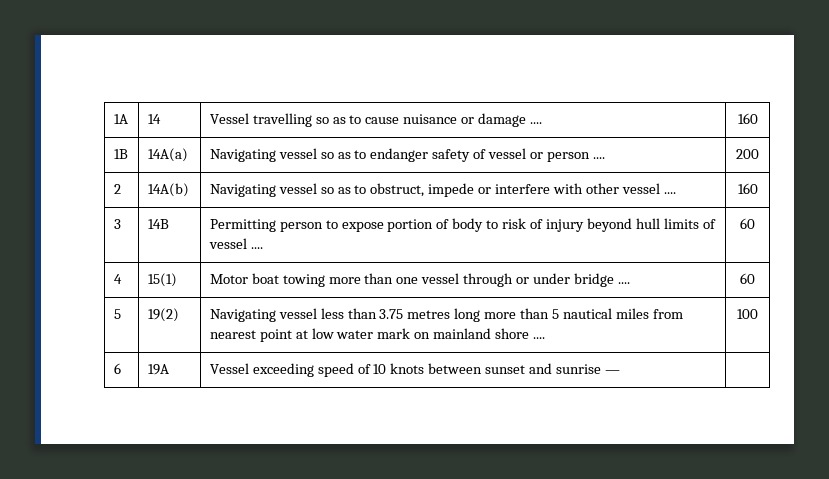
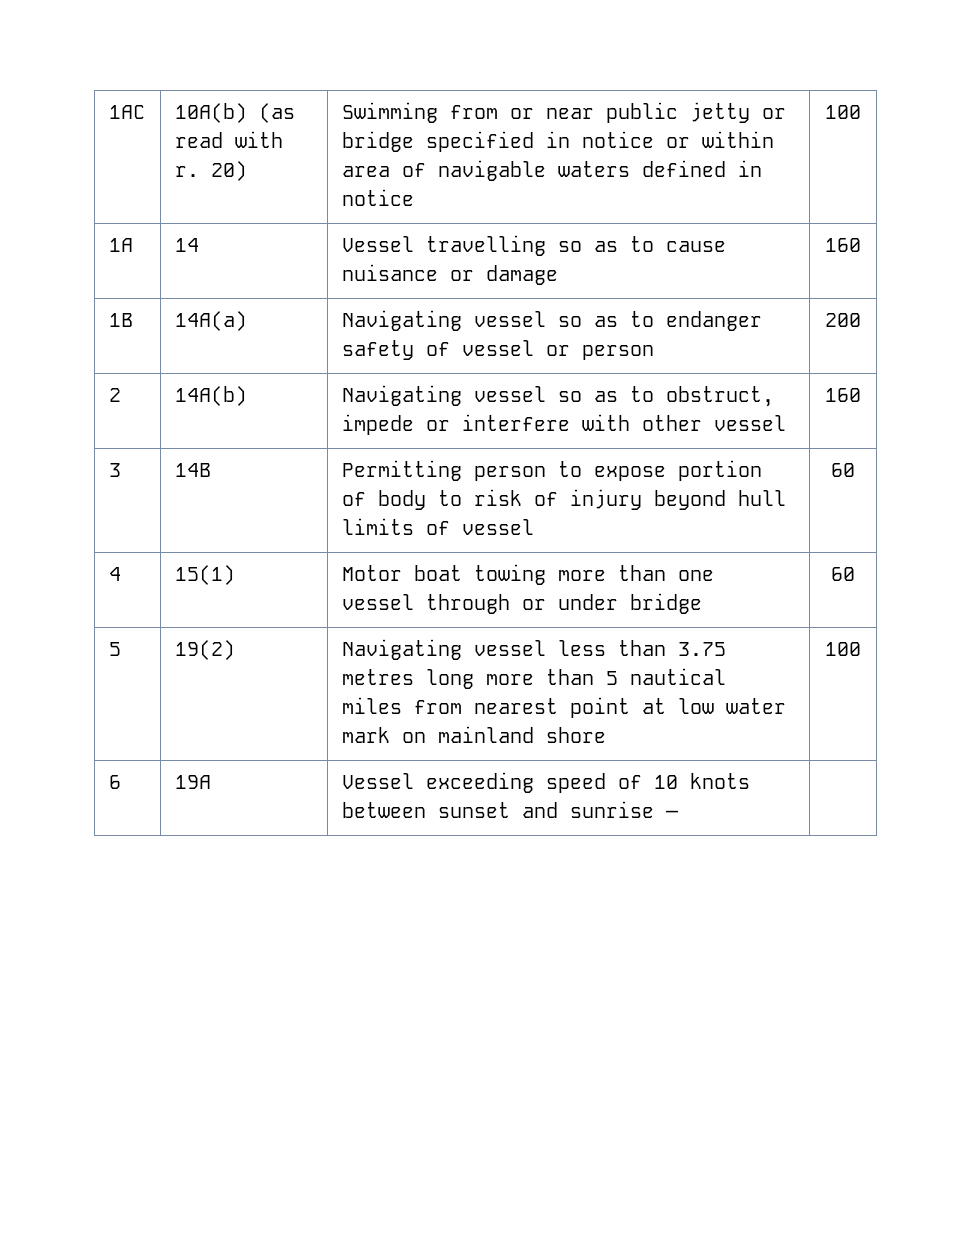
(113, 119) none -> [108,105,145,119] [174,103,295,123] [174,131,283,148] [174,161,247,181] [341,102,786,123] [341,131,774,152] [341,160,762,181] [341,189,414,206] [825,105,861,119] 1AC | 10A(b) (as read with r. 20) | Swimming from or near public jetty or bridge specified in notice or within area of navigable waters defined in notice | 100 //
[529,122,542,124] .... -> (558, 275) none
[592,157,605,159] .... -> (654, 352) none
[663,192,676,194] .... -> (786, 423) none
[250,247,263,249] .... -> (534, 527) none
[617,282,630,284] .... -> (702, 603) none
[532,337,545,339] .... -> (606, 735) none

